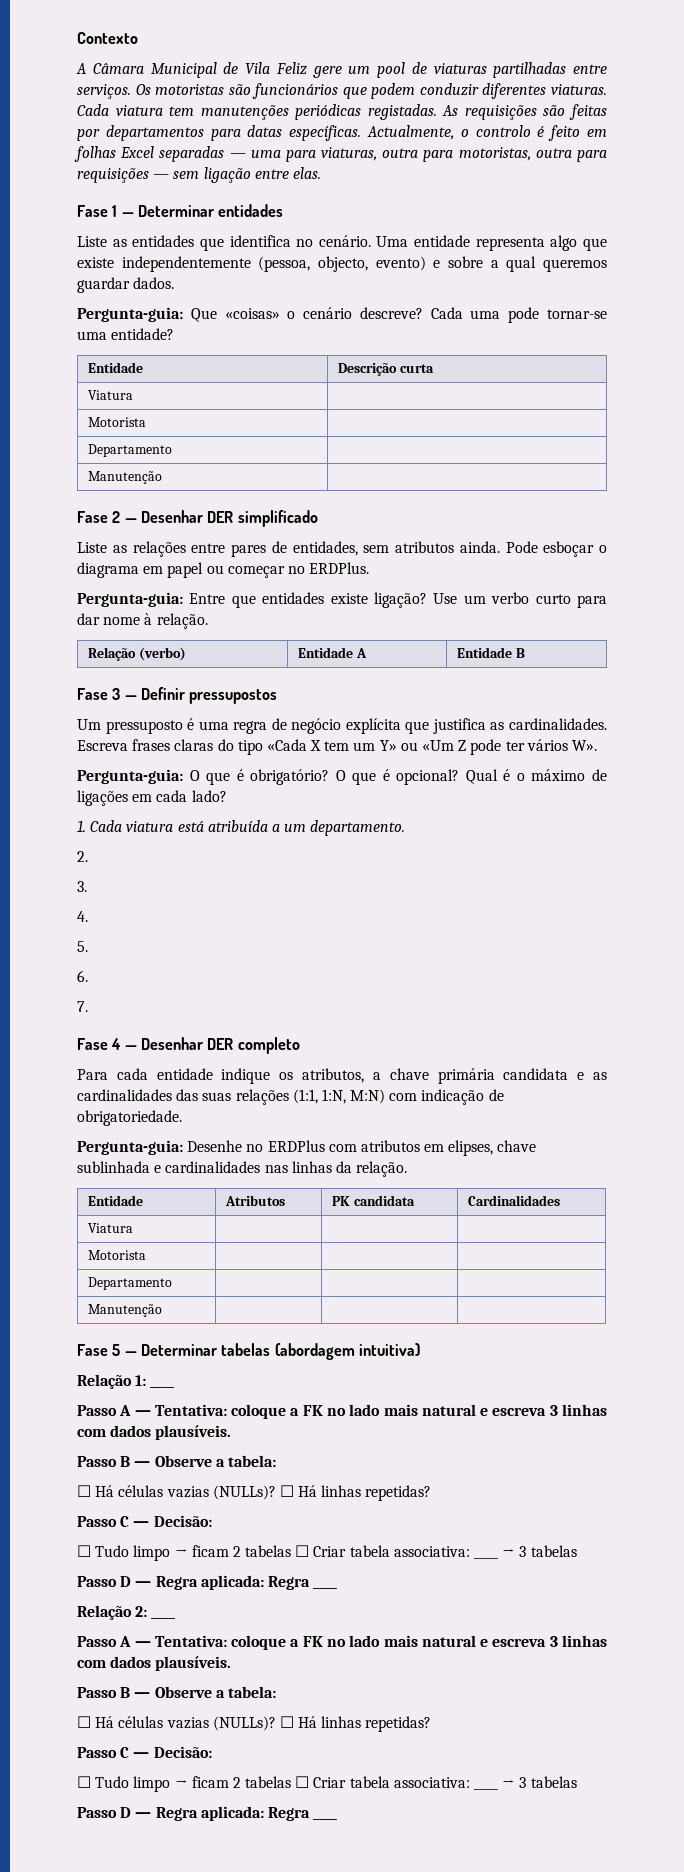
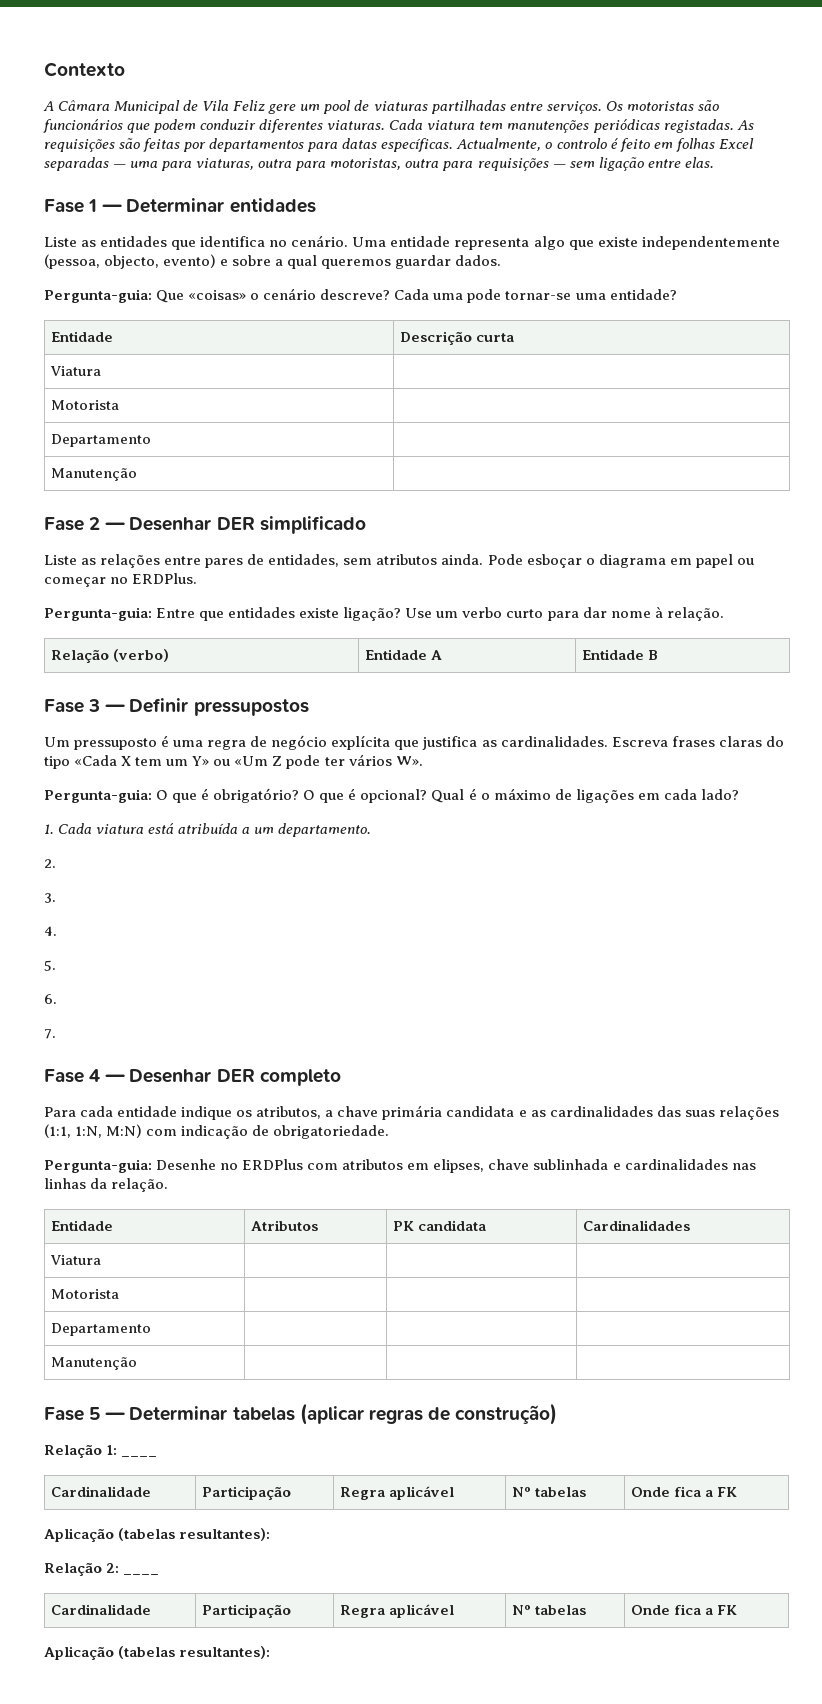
[274,1343,420,1360] (abordagem intuitiva) -> [299,1403,558,1425] (aplicar regras de construção)
[77,1404,607,1419] [77,1425,232,1440] [77,1455,276,1467] [77,1485,432,1501] [77,1515,212,1527] [77,1545,470,1561] [474,1557,499,1559] [502,1545,577,1557] [77,1575,338,1590] [77,1605,148,1620] [151,1617,176,1619] [77,1635,607,1650] [77,1656,232,1671] [77,1686,276,1698] [77,1716,432,1732] [77,1746,212,1758] [77,1776,470,1792] [474,1788,499,1790] [502,1776,577,1788] [77,1806,338,1821] // Passo A — Tentativa: coloque a FK no lado mais natural e escreva 3 linhas com dados plausíveis. // Passo B — Observe a tabela: // ☐ Há células vazias (NULLs)? ☐ Há linhas repetidas? // Passo C — Decisão: // ☐ Tudo limpo → ficam 2 tabelas ☐ Criar tabela associativa: ____ → 3 tabelas // Passo D — Regra aplicada: Regra ____ // Relação 2: ____ // Passo A — Tentativa: coloque a FK no lado mais natural e escreva 3 linhas com dados plausíveis. // Passo B — Observe a tabela: // ☐ Há células vazias (NULLs)? ☐ Há linhas repetidas? // Passo C — Decisão: // ☐ Tudo limpo → ficam 2 tabelas ☐ Criar tabela associativa: ____ → 3 tabelas // Passo D — Regra aplicada: Regra ____ -> [50,1486,151,1497] [201,1486,291,1500] [339,1486,454,1500] [511,1487,586,1497] [630,1486,737,1497] [44,1528,271,1542] [44,1563,120,1576] [123,1573,160,1575] [50,1604,151,1615] [201,1604,291,1618] [339,1604,454,1618] [511,1605,586,1615] [630,1604,737,1615] [44,1646,271,1660] // Cardinalidade | Participação | Regra aplicável | Nº tabelas | Onde fica a FK // Aplicação (tabelas resultantes): // Relação 2: ____ // Cardinalidade | Participação | Regra aplicável | Nº tabelas | Onde fica a FK // Aplicação (tabelas resultantes):

